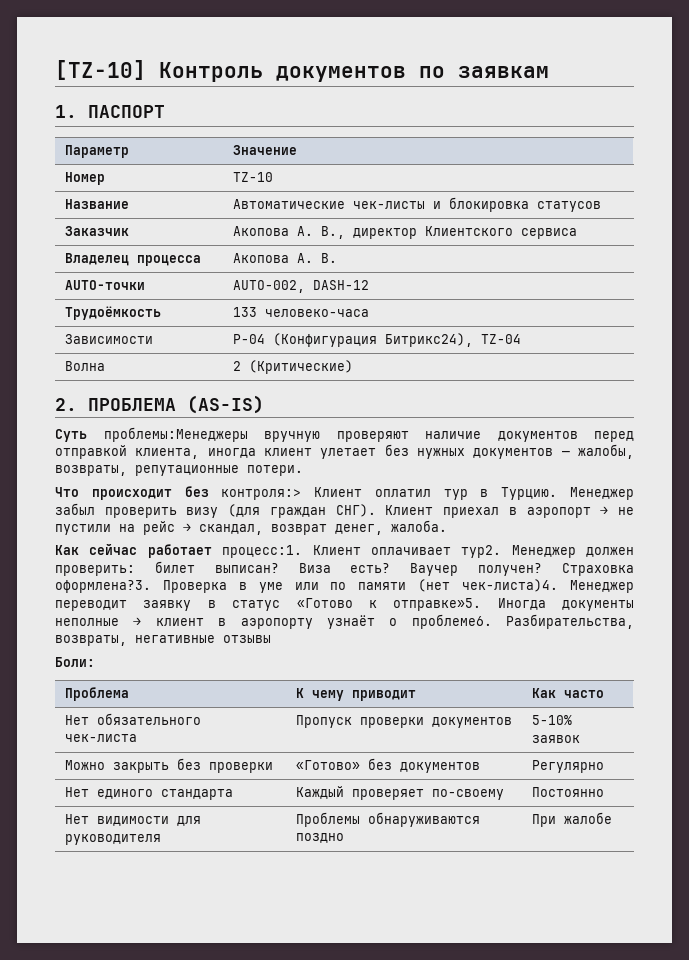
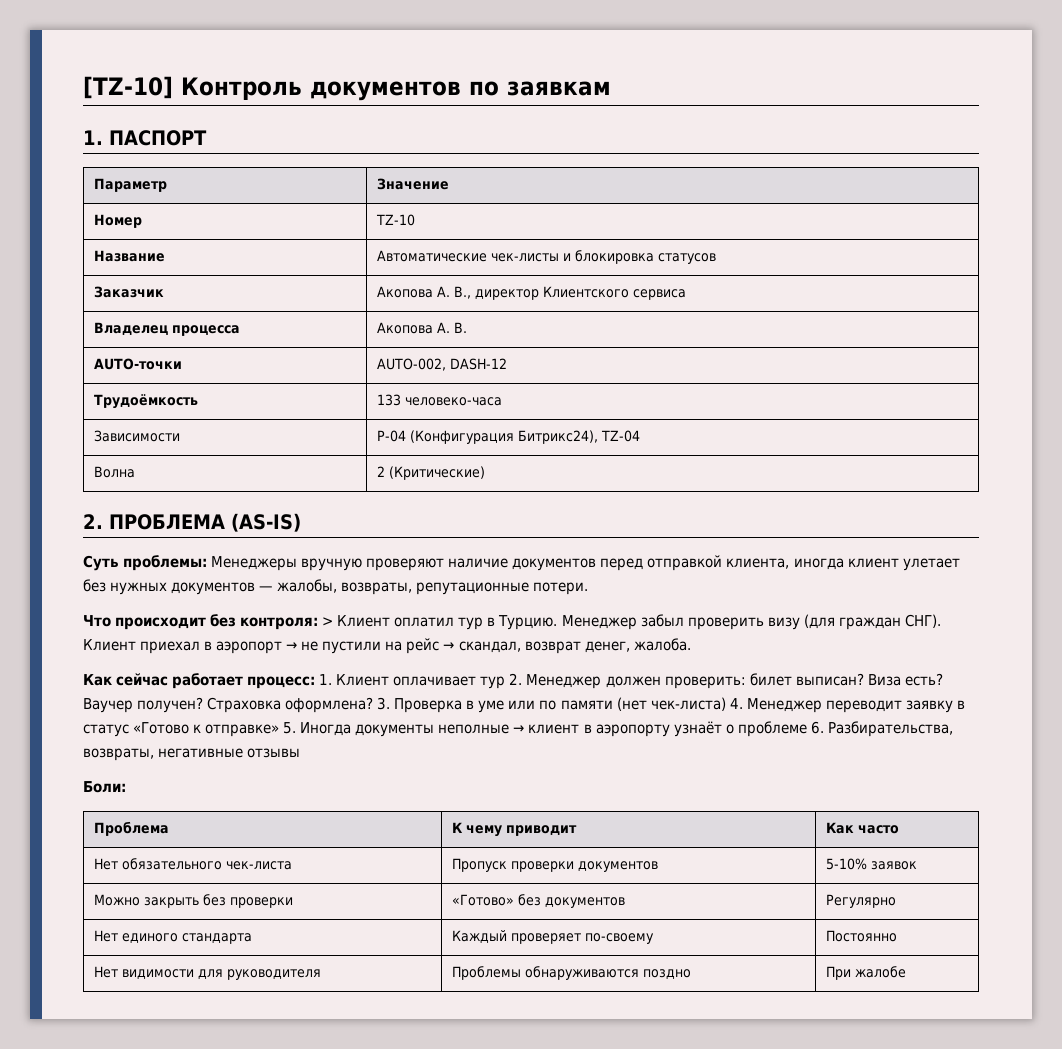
[103,427,248,442] проблемы:Менеджеры -> [123,555,298,571] проблемы: Менеджеры
[221,489,302,500] контроля:> -> [240,617,334,630] контроля: >
[222,545,502,558] процесс:1. Клиент оплачивает тур2. -> [247,673,523,689] процесс: 1. Клиент оплачивает тур 2.
[55,580,151,593] оформлена?3. -> [285,697,391,713] оформлена? 3.
[462,579,559,592] чек-листа)4. -> [650,697,743,711] чек-листа) 4.
[393,598,482,611] отправке»5. -> [205,722,297,737] отправке» 5.
[411,614,492,629] проблеме6. -> [737,721,824,737] проблеме 6.

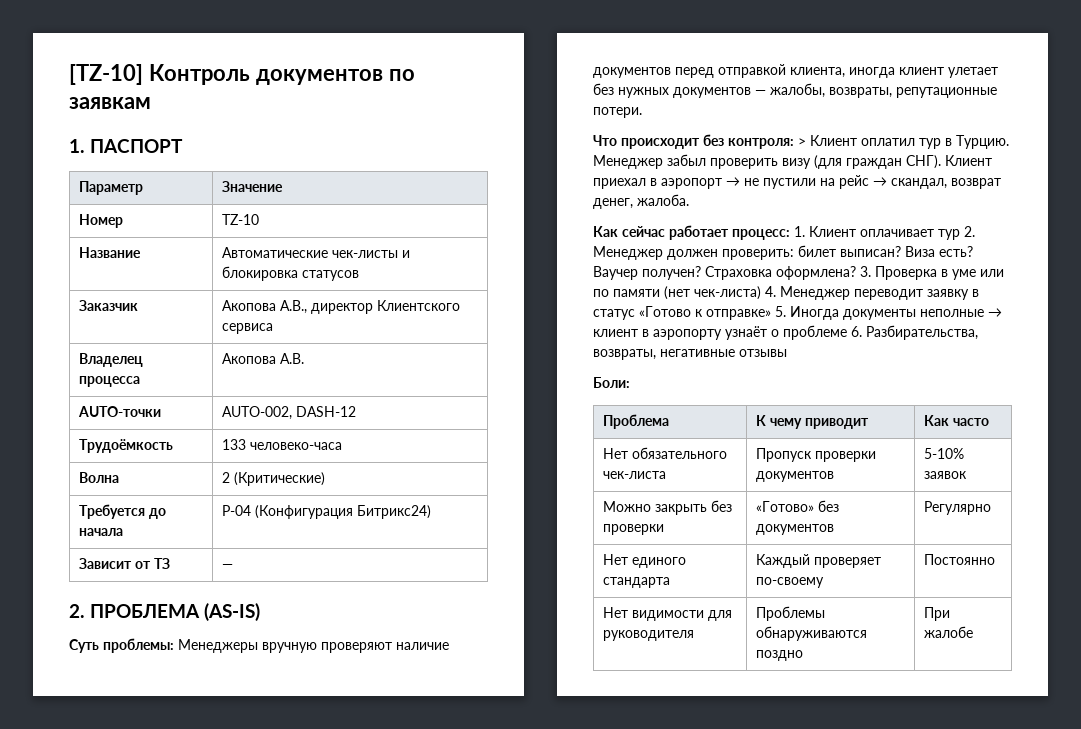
[436,286,471,299] А. В., -> [280,300,308,314] А.В.,
[436,322,467,333] А. В. -> [280,353,305,364] А.В.
[93,430,180,442] [376,430,640,444] [93,466,135,478] [376,466,485,480] Зависимости | P-04 (Конфигурация Битрикс24), TZ-04 // Волна | 2 (Критические) -> [79,472,120,483] [222,472,326,486] [79,504,167,519] [79,528,124,536] [222,505,432,519] [79,558,171,569] [222,564,234,569] Волна | 2 (Критические) // Требуется до начала | P-04 (Конфигурация Битрикс24) // Зависит от ТЗ | —

